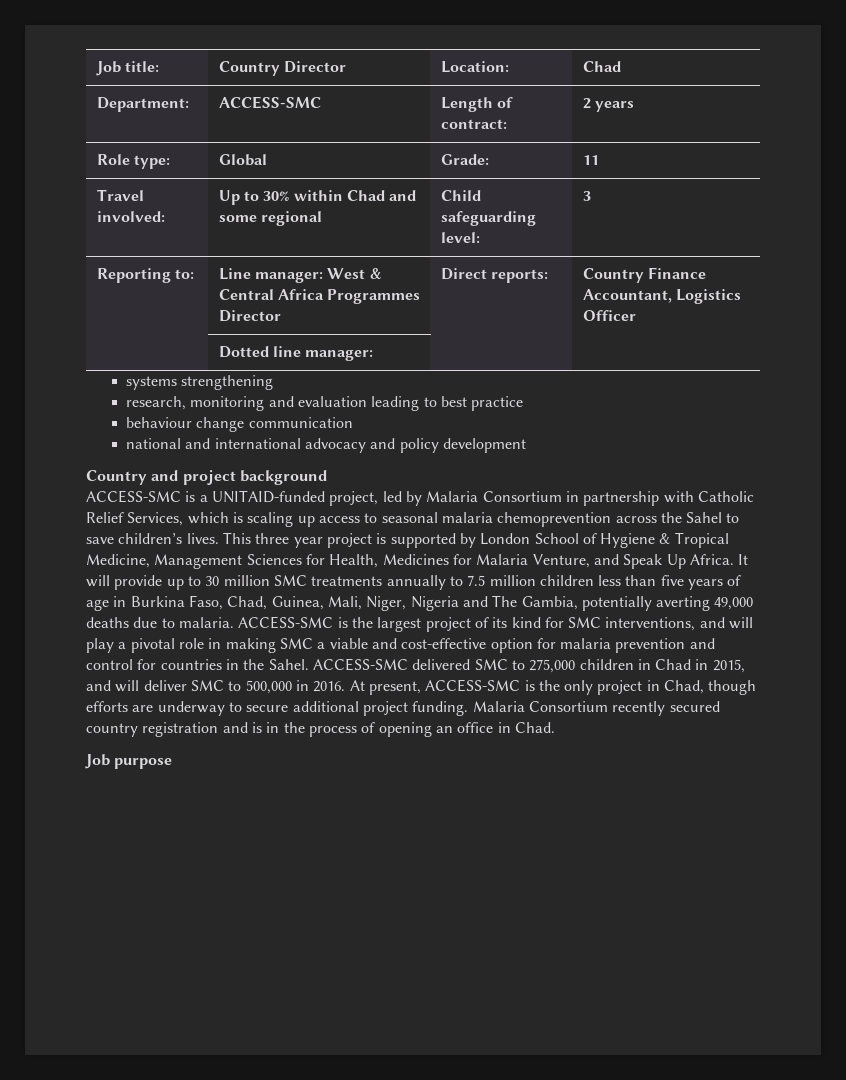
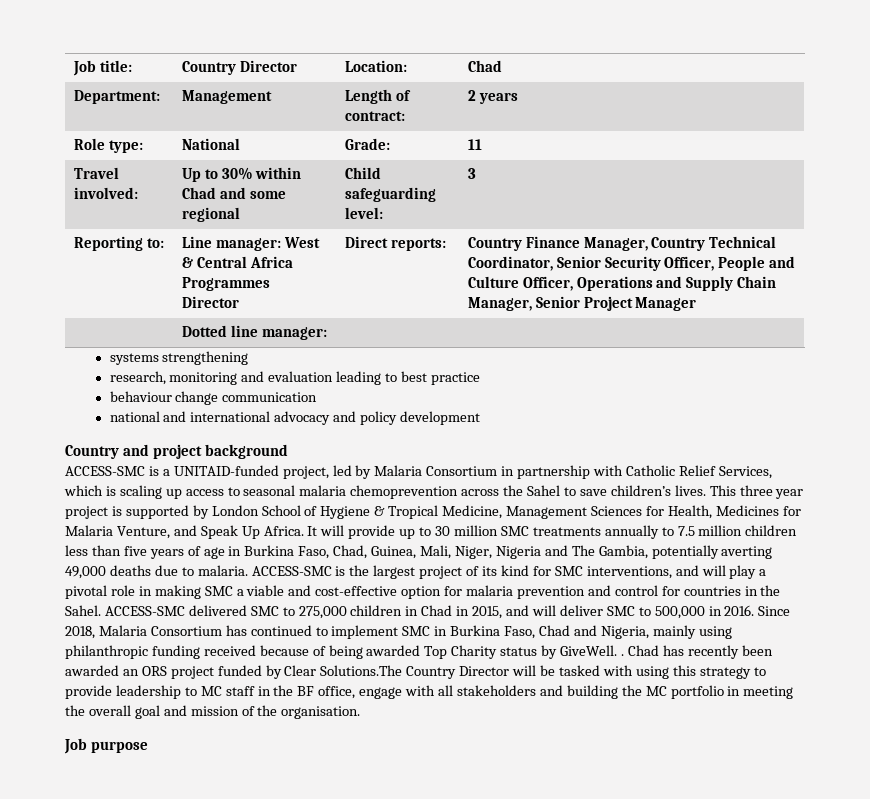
[218,96,321,109] ACCESS-SMC -> [181,90,272,104] Management
[218,154,267,166] Global -> [181,138,240,150] National
[582,289,741,304] [582,310,636,321] Accountant, Logistics Officer -> [583,236,777,251] [467,256,796,271] [467,276,777,291] [467,296,697,311] Manager, Country Technical Coordinator, Senior Security Officer, People and Culture Officer, Operations and Supply Chain Manager, Senior Project Manager
[349,679,757,695] [86,701,720,716] [86,722,555,737] At present, ACCESS-SMC is the only project in Chad, though efforts are underway to secure additional project funding. Malaria Consortium recently secured country registration and is in the process of opening an office in Chad. -> [758,606,791,616] [65,625,732,639] [65,645,773,659] [65,665,766,679] [65,685,794,699] [65,705,361,719] Since 2018, Malaria Consortium has continued to implement SMC in Burkina Faso, Chad and Nigeria, mainly using philanthropic funding received because of being awarded Top Charity status by GiveWell. . Chad has recently been awarded an ORS project funded by Clear Solutions.The Country Director will be tasked with using this strategy to provide leadership to MC staff in the BF office, engage with all stakeholders and building the MC portfolio in meeting the overall goal and mission of the organisation.

